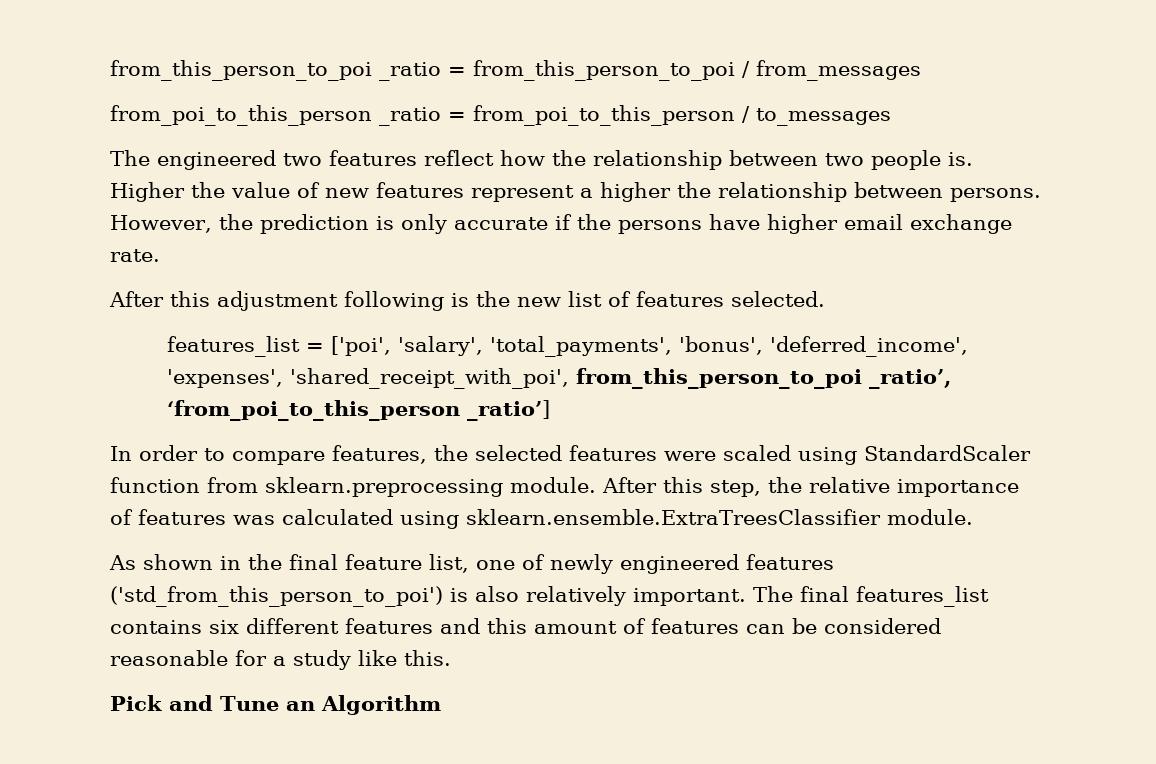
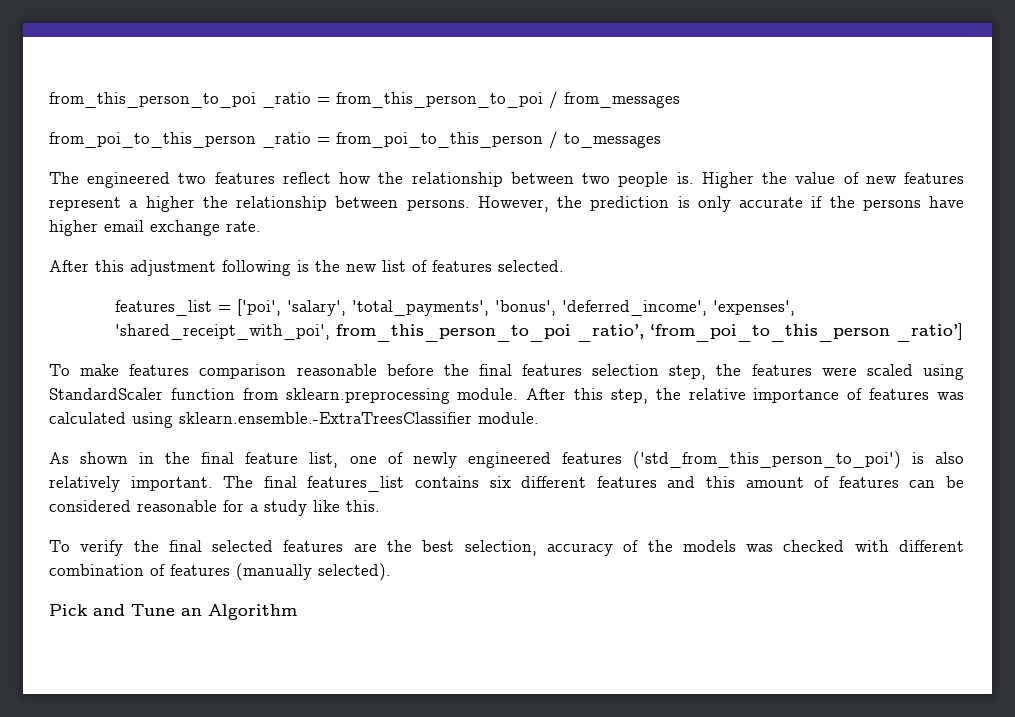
[110,445,562,465] In order to compare features, the selected -> [49,364,742,380] To make features comparison reasonable before the final features selection step, the
[466,509,881,525] sklearn.ensemble.ExtraTreesClassifier -> [179,412,472,424] sklearn.ensemble.-ExtraTreesClassifier
(451, 658) none -> [49,540,964,556] [49,563,391,581] // To verify the final selected features are the best selection, accuracy of the models was checked with different combination of features (manually selected).

